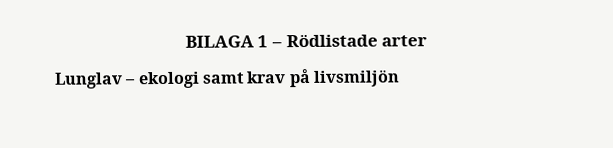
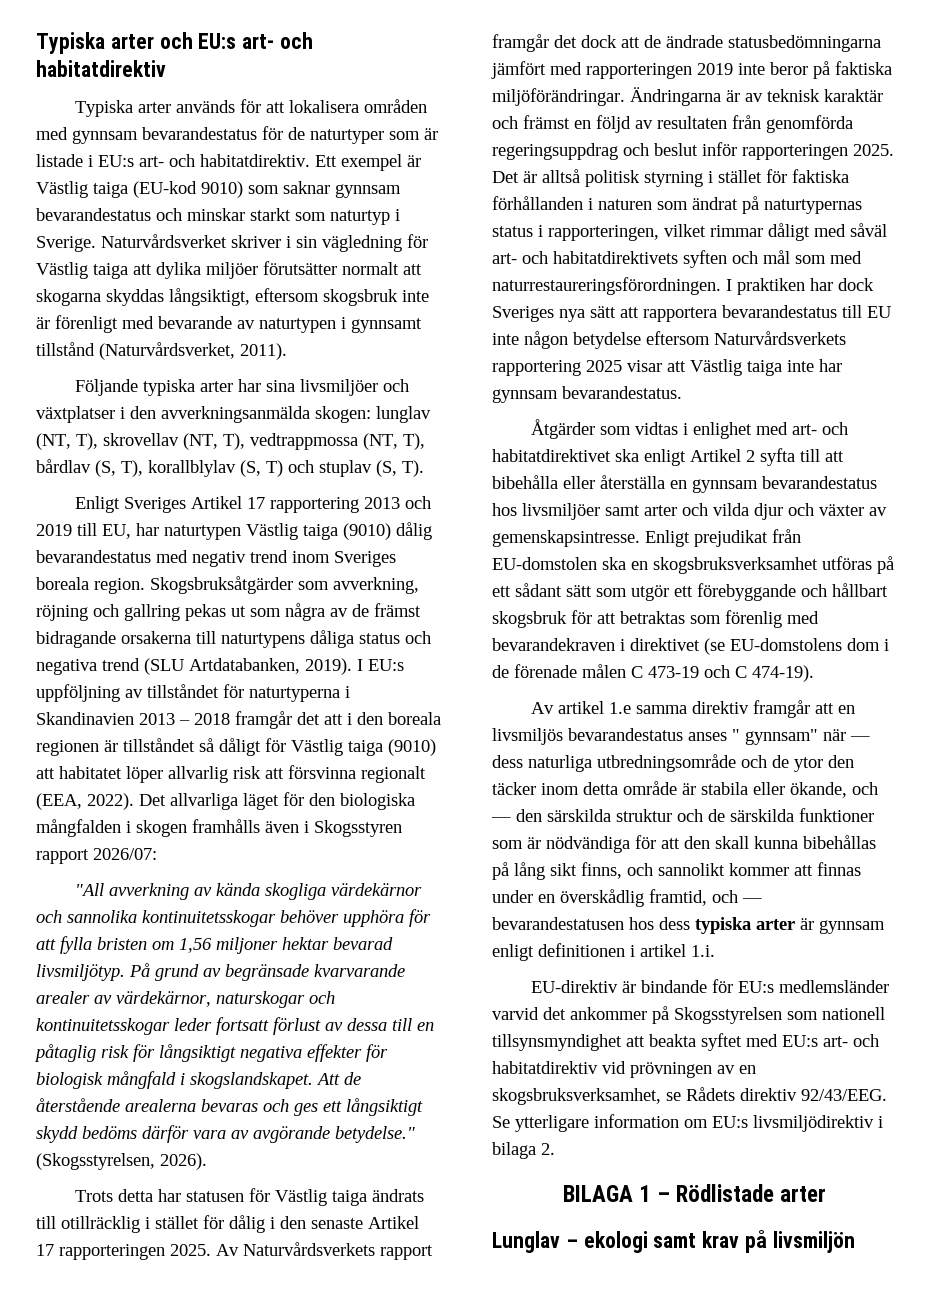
(184, 41) none -> [36,32,314,54] [36,60,166,77] [74,99,427,117] [36,126,438,144] [36,154,421,171] [36,181,401,198] [36,208,400,225] [36,234,428,252] [36,261,422,279] [36,288,429,306] [36,315,422,333] [36,342,287,360] [74,379,409,396] [36,406,431,423] [36,433,425,450] [36,459,424,477] [74,496,431,513] [36,522,432,540] [36,550,396,567] [36,576,419,594] [36,603,421,621] [36,630,431,648] [36,658,404,675] [36,684,350,702] [36,711,441,729] [36,738,436,756] [36,765,426,783] [36,792,415,810] [36,819,402,837] [36,848,157,864] [74,883,422,900] [36,909,431,927] [36,936,393,954] [36,963,405,981] [36,991,335,1008] [36,1017,434,1035] [34,1044,388,1062] [36,1071,361,1089] [36,1098,423,1116] [36,1125,415,1143] [36,1153,207,1170] [74,1188,424,1206] [36,1215,419,1233] [36,1242,433,1260] [492,34,881,52] [491,61,892,79] [492,87,883,106] [492,115,853,133] [492,142,894,160] [492,169,849,187] [492,196,862,214] [492,223,887,241] [492,250,862,268] [492,277,874,295] [492,305,891,322] [492,331,846,349] [492,359,842,376] [492,386,682,403] [530,419,848,439] [492,448,844,466] [492,475,877,493] [492,503,887,520] [492,529,801,547] [492,556,894,574] [492,583,888,601] [492,610,819,628] [492,638,889,655] [492,664,814,682] [530,700,855,718] [492,728,870,745] [492,754,854,772] [492,781,878,798] [491,808,874,822] [492,835,876,853] [492,862,861,880] [492,889,762,907] [492,917,885,934] [492,943,715,961] [530,979,889,993] [492,1006,885,1024] [492,1033,879,1051] [492,1061,756,1078] [492,1087,887,1105] [492,1114,883,1132] [492,1142,555,1159] Typiska arter och EU:s art- och habitatdirektiv // Typiska arter används för att lokalisera områden med gynnsam bevarandestatus för de naturtyper som är listade i EU:s art- och habitatdirektiv. Ett exempel är Västlig taiga (EU-kod 9010) som saknar gynnsam bevarandestatus och minskar starkt som naturtyp i Sverige. Naturvårdsverket skriver i sin vägledning för Västlig taiga att dylika miljöer förutsätter normalt att skogarna skyddas långsiktigt, eftersom skogsbruk inte är förenligt med bevarande av naturtypen i gynnsamt tillstånd (Naturvårdsverket, 2011). // Följande typiska arter har sina livsmiljöer och växtplatser i den avverkningsanmälda skogen: lunglav (NT, T), skrovellav (NT, T), vedtrappmossa (NT, T), bårdlav (S, T), korallblylav (S, T) och stuplav (S, T). // Enligt Sveriges Artikel 17 rapportering 2013 och 2019 till EU, har naturtypen Västlig taiga (9010) dålig bevarandestatus med negativ trend inom Sveriges boreala region. Skogsbruksåtgärder som avverkning, röjning och gallring pekas ut som några av de främst bidragande orsakerna till naturtypens dåliga status och negativa trend (SLU Artdatabanken, 2019). I EU:s uppföljning av tillståndet för naturtyperna i Skandinavien 2013 – 2018 framgår det att i den boreala regionen är tillståndet så dåligt för Västlig taiga (9010) att habitatet löper allvarlig risk att försvinna regionalt (EEA, 2022). Det allvarliga läget för den biologiska mångfalden i skogen framhålls även i Skogsstyren rapport 2026/07: // "All avverkning av kända skogliga värdekärnor och sannolika kontinuitetsskogar behöver upphöra för att fylla bristen om 1,56 miljoner hektar bevarad livsmiljötyp. På grund av begränsade kvarvarande arealer av värdekärnor, naturskogar och kontinuitetsskogar leder fortsatt förlust av dessa till en påtaglig risk för långsiktigt negativa effekter för biologisk mångfald i skogslandskapet. Att de återstående arealerna bevaras och ges ett långsiktigt skydd bedöms därför vara av avgörande betydelse." (Skogsstyrelsen, 2026). // Trots detta har statusen för Västlig taiga ändrats till otillräcklig i stället för dålig i den senaste Artikel 17 rapporteringen 2025. Av Naturvårdsverkets rapport framgår det dock att de ändrade statusbedömningarna jämfört med rapporteringen 2019 inte beror på faktiska miljöförändringar. Ändringarna är av teknisk karaktär och främst en följd av resultaten från genomförda regeringsuppdrag och beslut inför rapporteringen 2025. Det är alltså politisk styrning i stället för faktiska förhållanden i naturen som ändrat på naturtypernas status i rapporteringen, vilket rimmar dåligt med såväl art- och habitatdirektivets syften och mål som med naturrestaureringsförordningen. I praktiken har dock Sveriges nya sätt att rapportera bevarandestatus till EU inte någon betydelse eftersom Naturvårdsverkets rapportering 2025 visar att Västlig taiga inte har gynnsam bevarandestatus. // Åtgärder som vidtas i enlighet med art- och habitatdirektivet ska enligt Artikel 2 syfta till att bibehålla eller återställa en gynnsam bevarandestatus hos livsmiljöer samt arter och vilda djur och växter av gemenskapsintresse. Enligt prejudikat från EU-domstolen ska en skogsbruksverksamhet utföras på ett sådant sätt som utgör ett förebyggande och hållbart skogsbruk för att betraktas som förenlig med bevarandekraven i direktivet (se EU-domstolens dom i de förenade målen C 473-19 och C 474-19). // Av artikel 1.e samma direktiv framgår att en livsmiljös bevarandestatus anses " gynnsam" när — dess naturliga utbredningsområde och de ytor den täcker inom detta område är stabila eller ökande, och — den särskilda struktur och de särskilda funktioner som är nödvändiga för att den skall kunna bibehållas på lång sikt finns, och sannolikt kommer att finnas under en överskådlig framtid, och — bevarandestatusen hos dess typiska arter är gynnsam enligt definitionen i artikel 1.i. // EU-direktiv är bindande för EU:s medlemsländer varvid det ankommer på Skogsstyrelsen som nationell tillsynsmyndighet att beakta syftet med EU:s art- och habitatdirektiv vid prövningen av en skogsbruksverksamhet, se Rådets direktiv 92/43/EEG. Se ytterligare information om EU:s livsmiljödirektiv i bilaga 2. //

